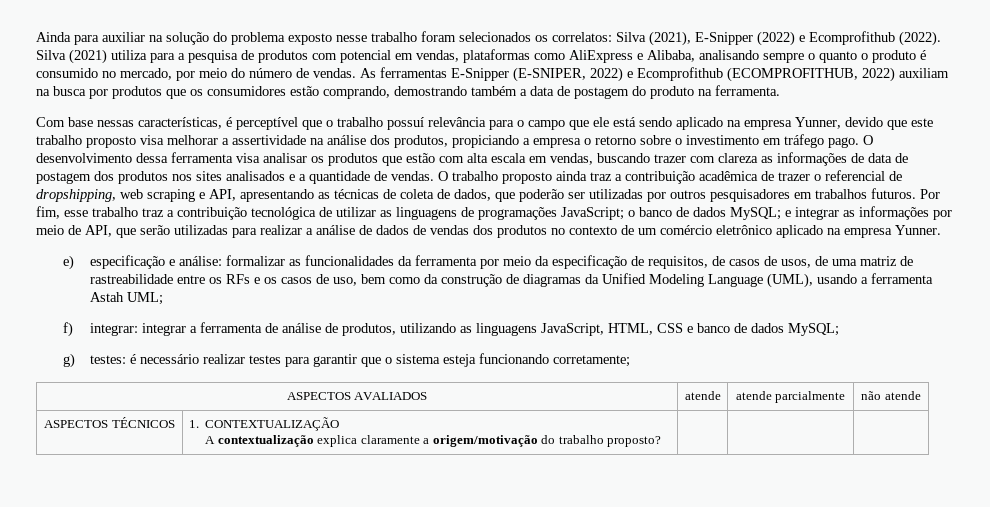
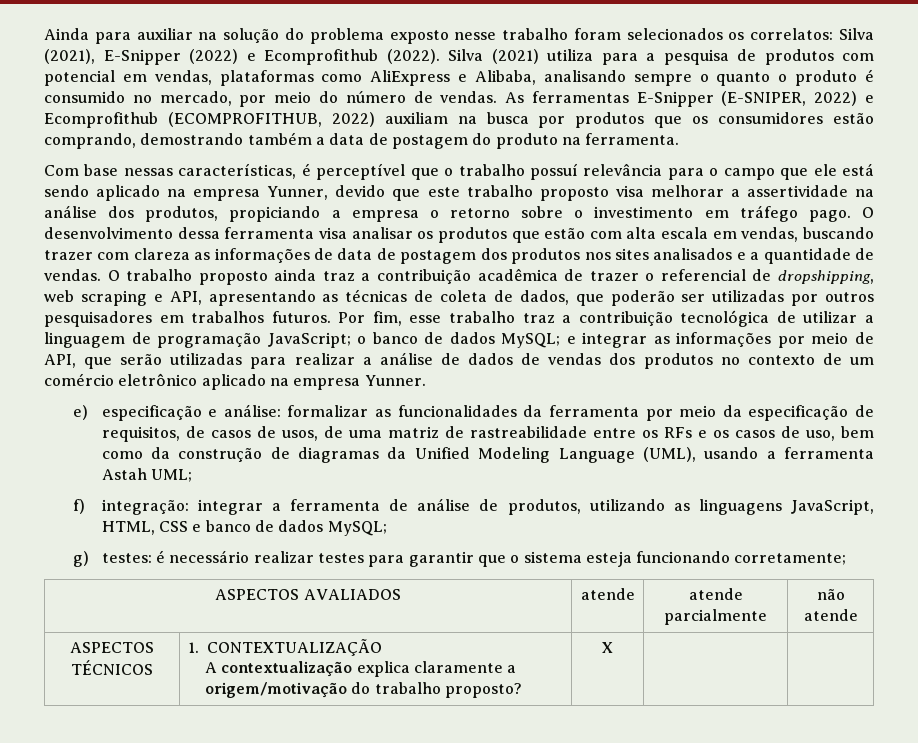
[380,207,557,220] as linguagens de programações -> [864,315,874,323] [44,332,262,348] a linguagem de programação
[90,323,139,336] integrar: -> [101,499,189,515] integração:
(662, 441) none -> [602,642,613,653] X

